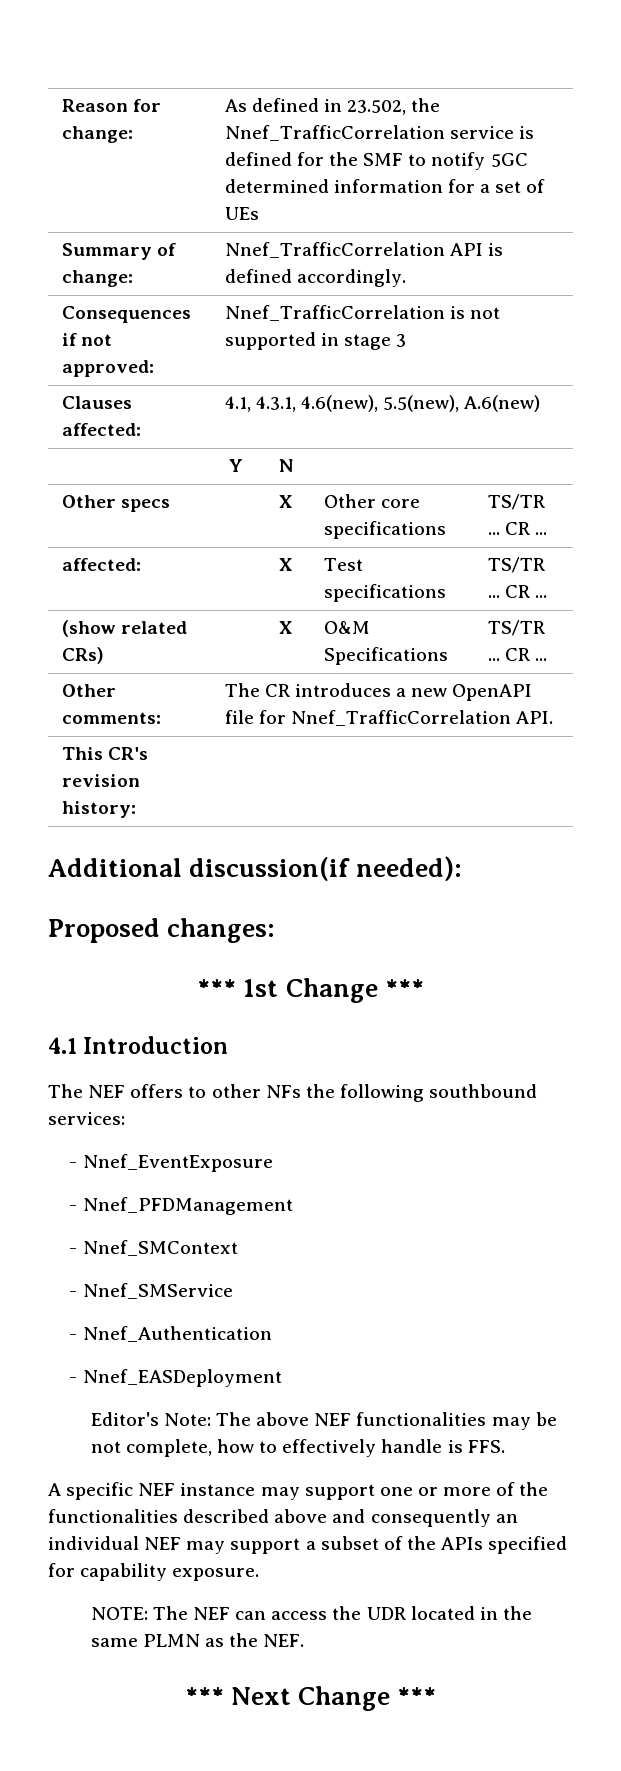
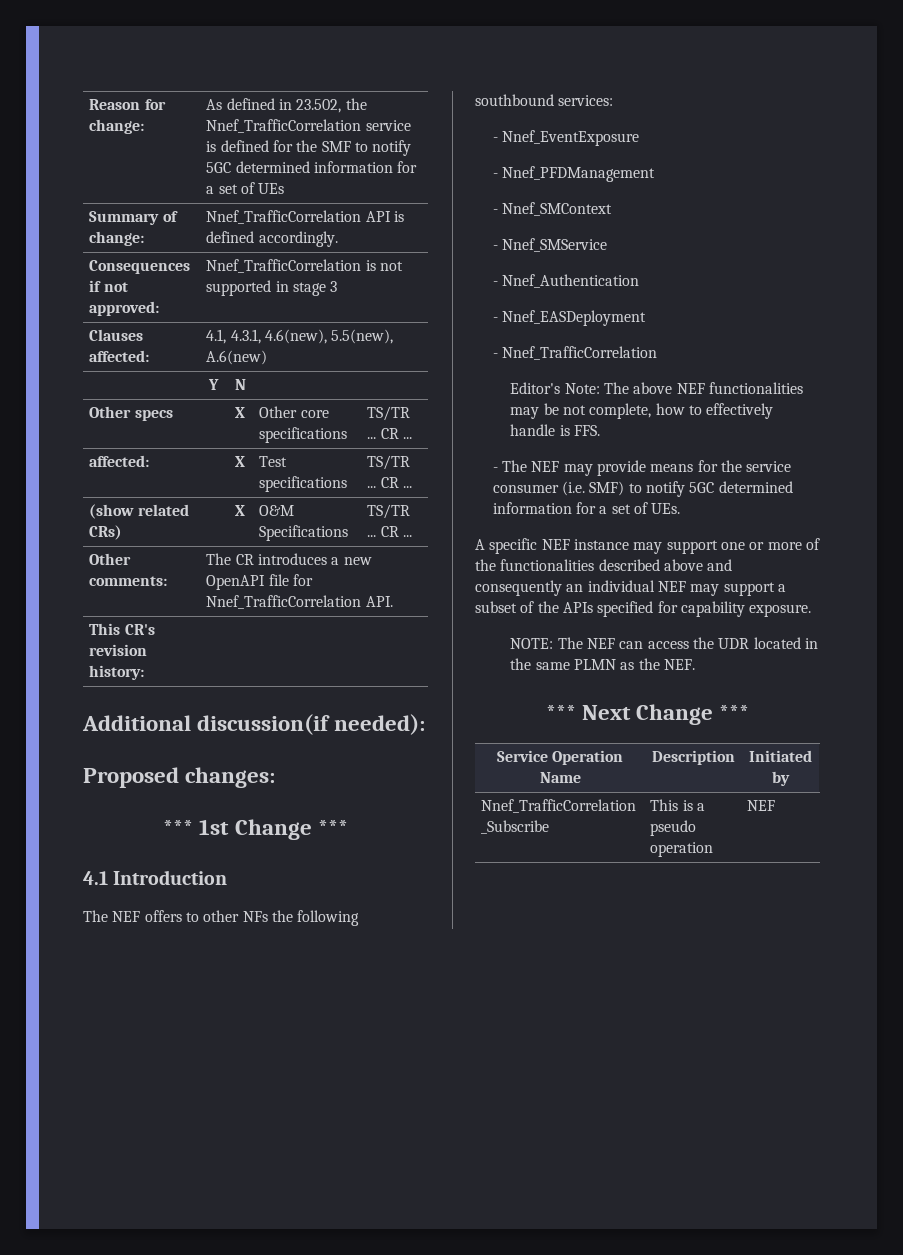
(282, 1378) none -> [492,346,658,360] // - Nnef_TrafficCorrelation
(505, 1446) none -> [492,460,792,476] [492,481,793,497] [492,502,681,514] // - The NEF may provide means for the service consumer (i.e. SMF) to notify 5GC determined information for a set of UEs.
(437, 1696) none -> [496,750,624,765] [539,772,581,783] [651,750,735,765] [749,750,812,762] [772,771,790,786] [481,799,637,813] [481,820,550,834] [650,799,706,811] [650,820,697,836] [650,842,714,857] [747,800,776,811] // Service Operation Name | Description | Initiated by // Nnef_TrafficCorrelation _Subscribe | This is a pseudo operation | NEF

